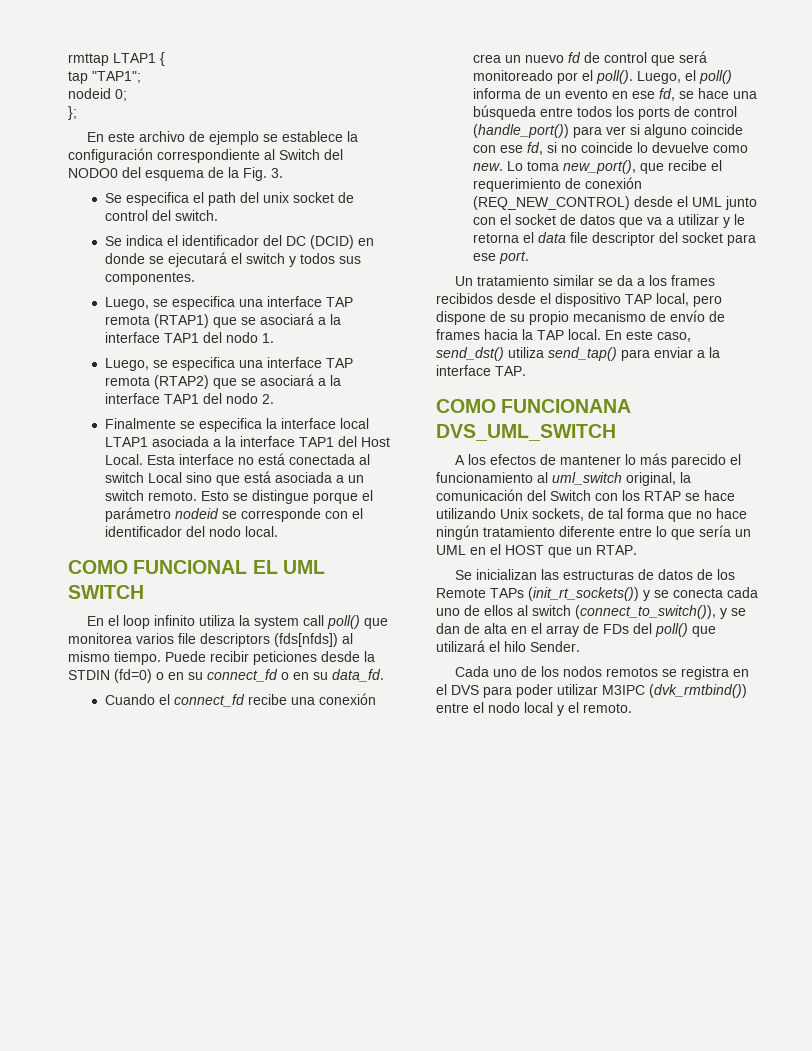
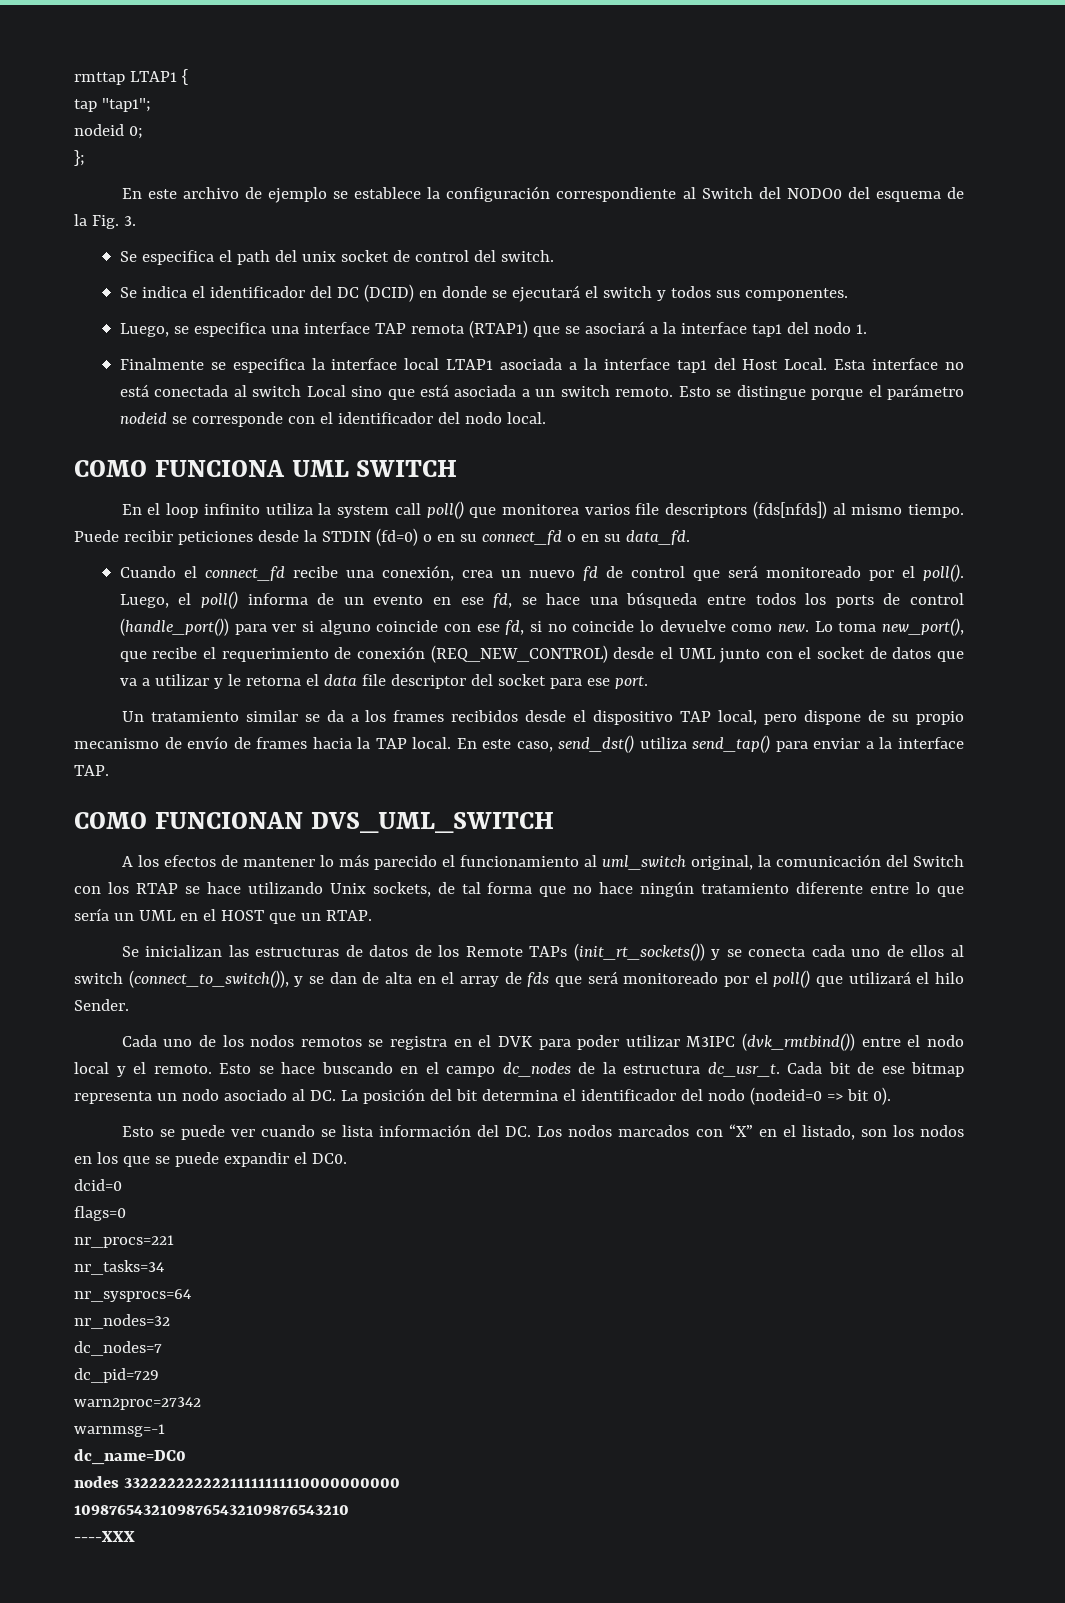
[92,71,141,83] "TAP1"; -> [101,98,151,112] "tap1";
[163,333,199,343] TAP1 -> [751,324,782,337] tap1
[104,357,353,371] [104,374,341,389] [104,393,274,404] // Luego, se especifica una interface TAP remota (RTAP2) que se asociará a la interface TAP1 del nodo 2. -> (867, 329) none
[298,437,334,447] TAP1 -> [676,360,707,373] tap1
[133,560,278,574] FUNCIONAL EL -> [154,460,285,477] FUNCIONA
[318,693,376,705] conexión -> [381,565,454,581] conexión,
[501,399,632,413] FUNCIONANA -> [154,812,303,829] FUNCIONAN
[603,623,652,634] FDs del -> [527,971,768,987] fds que será monitoreado por el
[451,685,479,695] DVS -> [497,1036,532,1047] DVK
(632, 708) none -> [219,1062,964,1077] [74,1087,891,1105] [121,1124,964,1140] [74,1152,347,1167] [74,1179,122,1191] [74,1206,126,1221] [74,1235,174,1248] [74,1260,164,1275] [74,1289,191,1302] [74,1314,170,1329] [74,1341,162,1356] [74,1368,159,1383] [74,1397,201,1410] [74,1424,165,1437] [74,1449,186,1465] [74,1476,400,1488] [74,1505,349,1515] [74,1531,135,1542] Esto se hace buscando en el campo dc_nodes de la estructura dc_usr_t. Cada bit de ese bitmap representa un nodo asociado al DC. La posición del bit determina el identificador del nodo (nodeid=0 => bit 0). // Esto se puede ver cuando se lista información del DC. Los nodos marcados con “X” en el listado, son los nodos en los que se puede expandir el DC0. // dcid=0 // flags=0 // nr_procs=221 // nr_tasks=34 // nr_sysprocs=64 // nr_nodes=32 // dc_nodes=7 // dc_pid=729 // warn2proc=27342 // warnmsg=-1 // dc_name=DC0 // nodes 33222222222211111111110000000000 // 10987654321098765432109876543210 // ----XXX

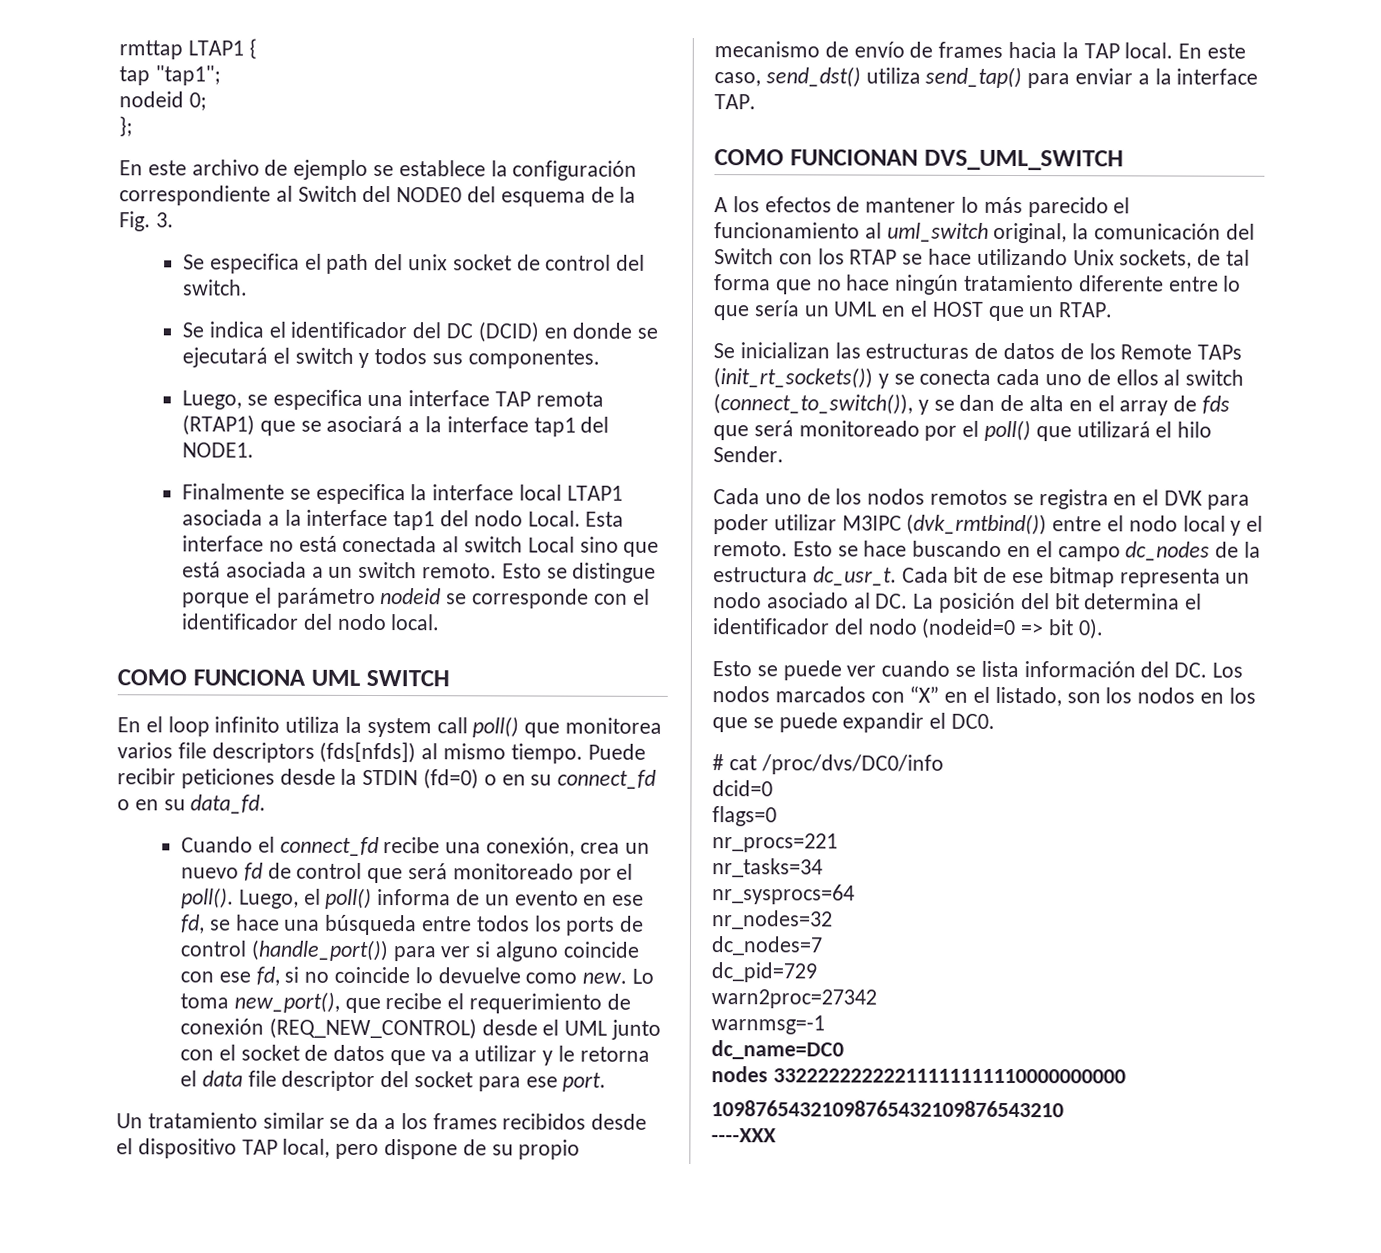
[786,188,842,199] NODO0 -> [396,187,463,203] NODE0
[813,322,867,334] nodo 1. -> [181,442,254,458] NODE1.
[742,359,779,370] Host -> [473,510,523,527] nodo
(347, 1158) none -> [712,754,944,775] // # cat /proc/dvs/DC0/info

